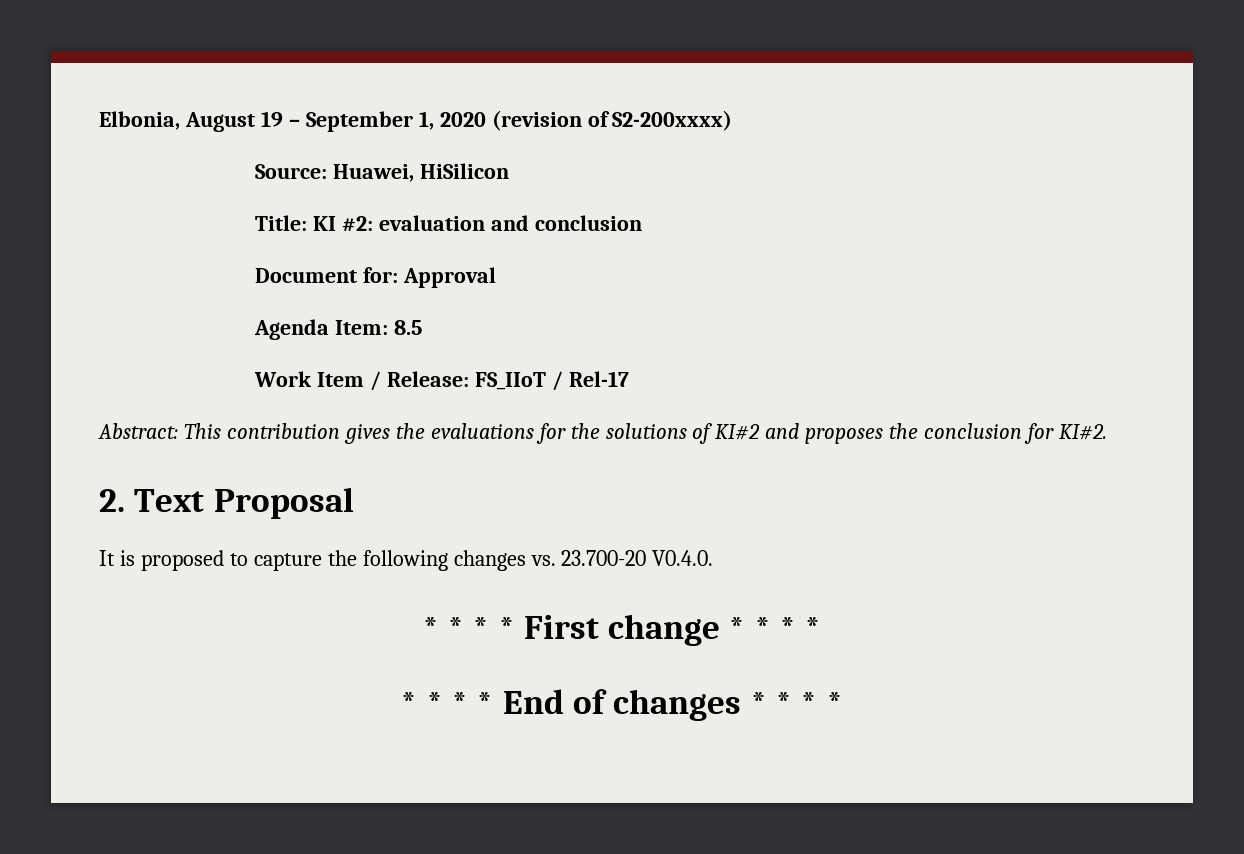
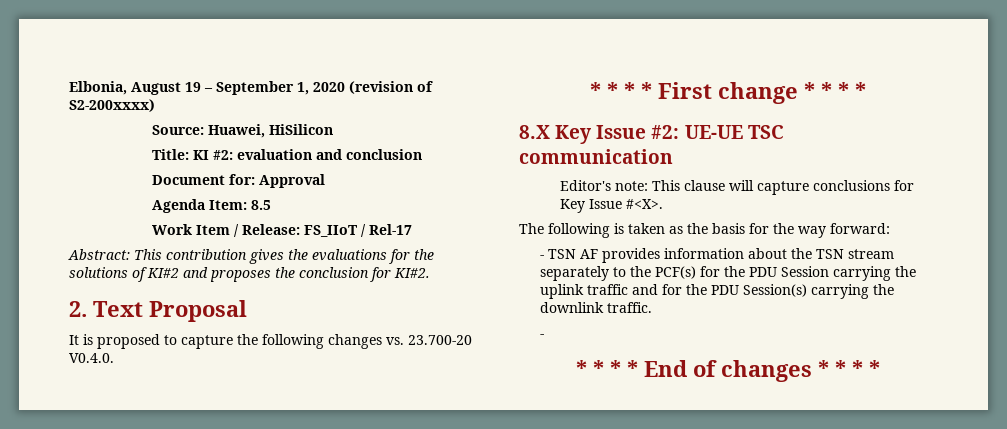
(822, 628) none -> [519,125,784,144] [519,149,673,164] [560,180,915,195] [560,199,664,213] [519,223,890,238] [539,248,894,263] [539,266,916,281] [539,284,894,299] [539,302,652,313] [539,334,544,338] // 8.X Key Issue #2: UE-UE TSC communication // Editor's note: This clause will capture conclusions for Key Issue #<X>. // The following is taken as the basis for the way forward: // - TSN AF provides information about the TSN stream separately to the PCF(s) for the PDU Session carrying the uplink traffic and for the PDU Session(s) carrying the downlink traffic. // -

